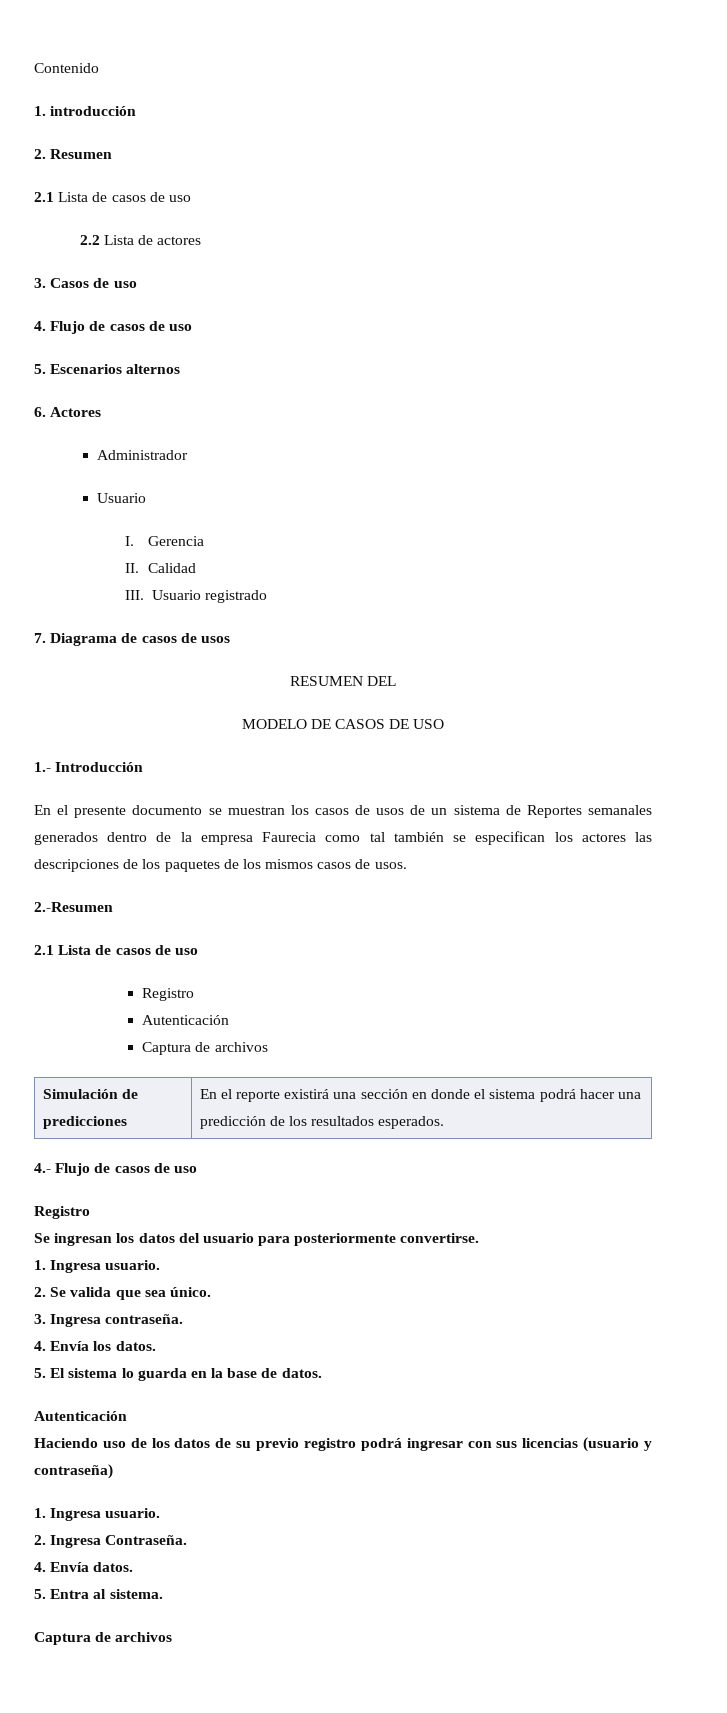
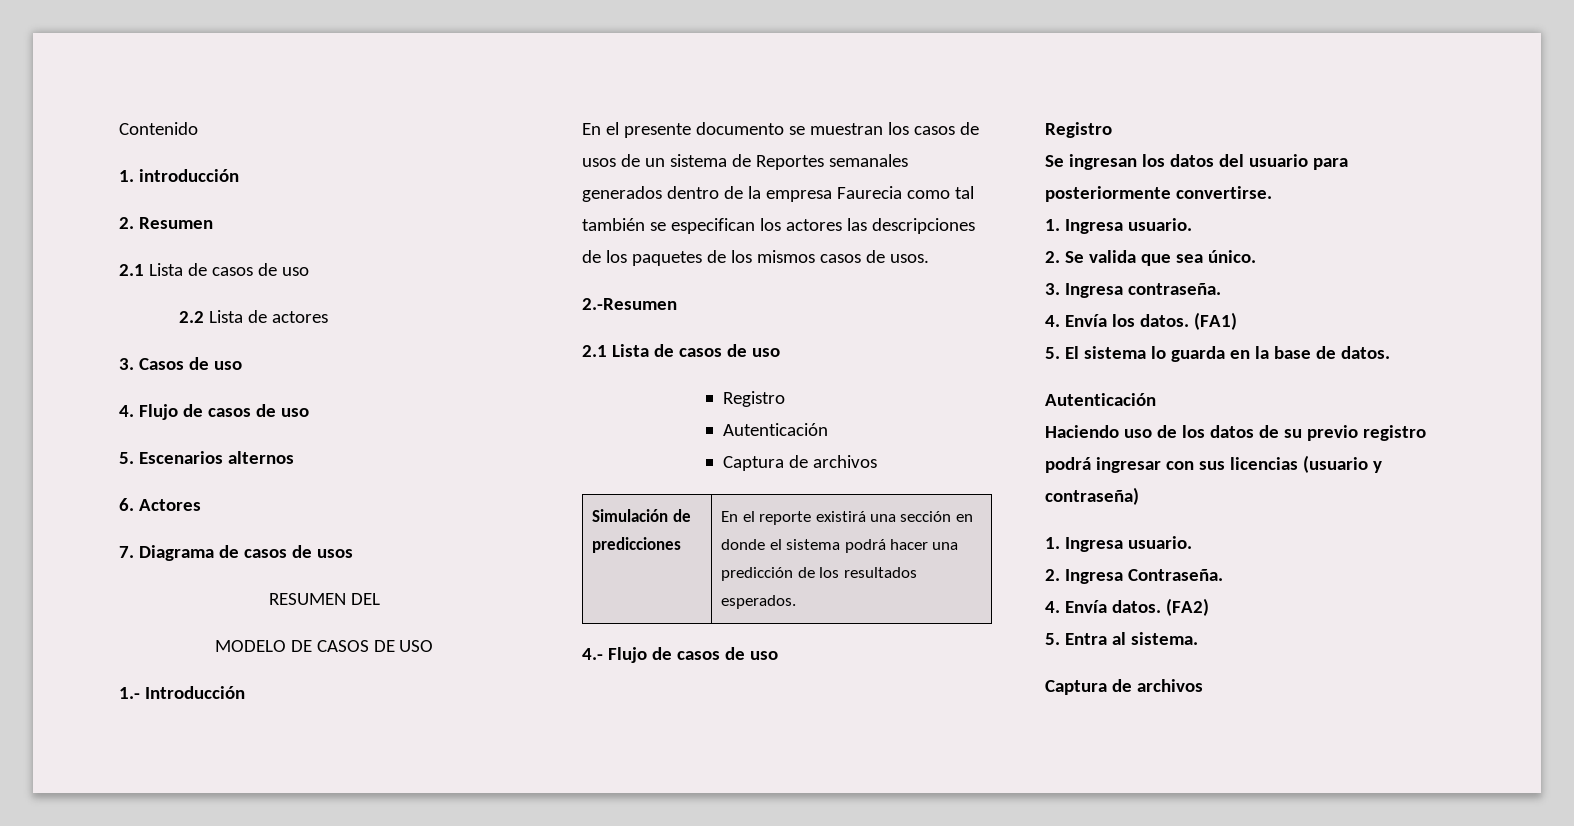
[96,450,188,460] [96,493,146,503] [125,536,205,546] [125,563,197,573] [125,590,268,603] // Administrador // Usuario // I. Gerencia // II. Calidad // III. Usuario registrado -> (201, 505) none
(156, 1346) none -> [1193,312,1237,330] (FA1)
(134, 1567) none -> [1165,598,1209,616] (FA2)

